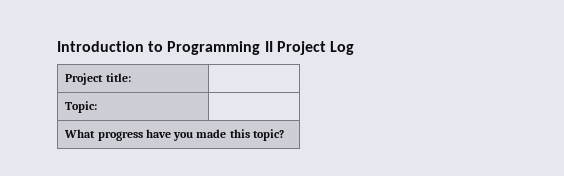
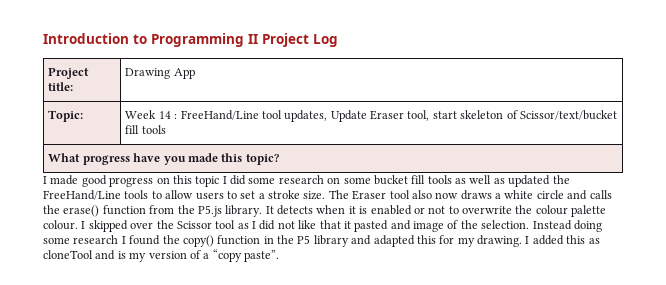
(131, 77) none -> [125,68,195,79] Drawing App
(98, 107) none -> [125,110,617,122] [125,125,166,134] Week 14 : FreeHand/Line tool updates, Update Eraser tool, start skeleton of Scissor/text/bucket fill tools
(284, 135) none -> [43,175,570,187] [43,190,612,200] [43,205,607,217] [43,220,602,232] [43,235,600,247] [43,249,279,262] // I made good progress on this topic I did some research on some bucket fill tools as well as updated the FreeHand/Line tools to allow users to set a stroke size. The Eraser tool also now draws a white circle and calls the erase() function from the P5.js library. It detects when it is enabled or not to overwrite the colour palette colour. I skipped over the Scissor tool as I did not like that it pasted and image of the selection. Instead doing some research I found the copy() function in the P5 library and adapted this for my drawing. I added this as cloneTool and is my version of a “copy paste”.

